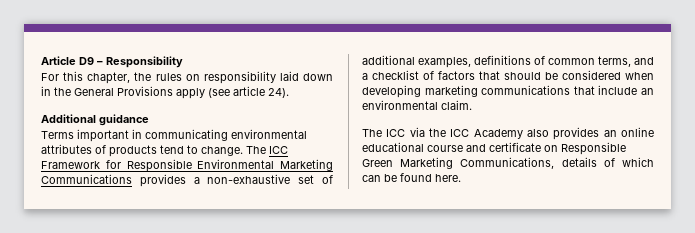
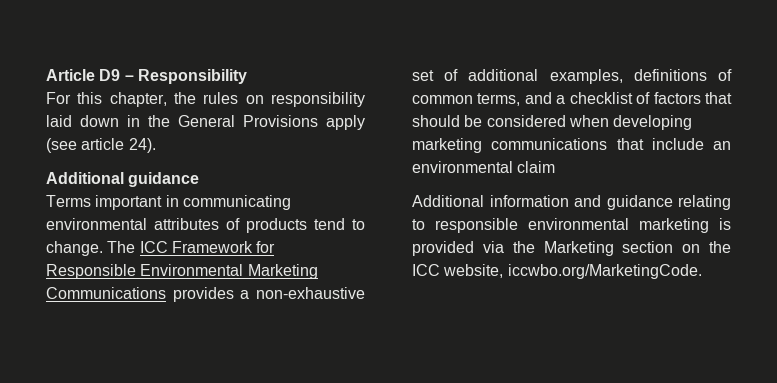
[441,100,472,110] [362,127,654,140] [362,142,626,155] [362,157,654,169] [362,173,461,182] claim. // The ICC via the ICC Academy also provides an online educational course and certificate on Responsible Green Marketing Communications, details of which can be found here. -> [517,161,556,173] [412,195,731,210] [412,218,731,233] [412,241,731,256] [412,264,702,279] claim // Additional information and guidance relating to responsible environmental marketing is provided via the Marketing section on the ICC website, iccwbo.org/MarketingCode.

